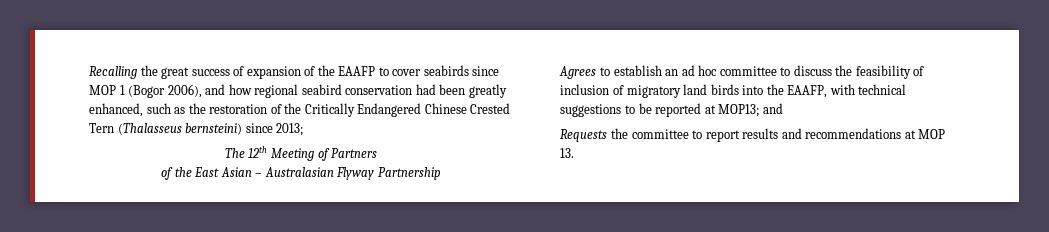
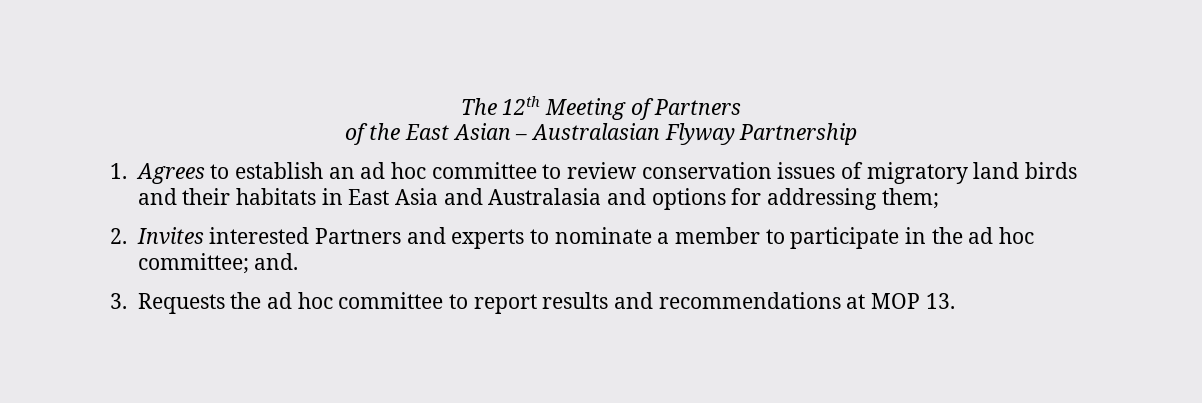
[89,65,500,79] [89,84,507,98] [89,103,511,117] [89,123,304,136] Recalling the great success of expansion of the EAAFP to cover seabirds since MOP 1 (Bogor 2006), and how regional seabird conservation had been greatly enhanced, such as the restoration of the Critically Endangered Chinese Crested Tern (Thalasseus bernsteini) since 2013; // -> (460, 106) none
(441, 173) none -> [110,163,128,179] 1.
[793,65,925,79] [560,84,907,98] [560,103,783,117] [560,128,628,142] discuss the feasibility of inclusion of migratory land birds into the EAAFP, with technical suggestions to be reported at MOP13; and // Requests the -> [567,162,1078,184] [137,188,939,210] [110,227,1035,249] [137,253,299,274] [110,292,333,314] review conservation issues of migratory land birds and their habitats in East Asia and Australasia and options for addressing them; // 2. Invites interested Partners and experts to nominate a member to participate in the ad hoc committee; and. // 3. Requests the ad hoc

